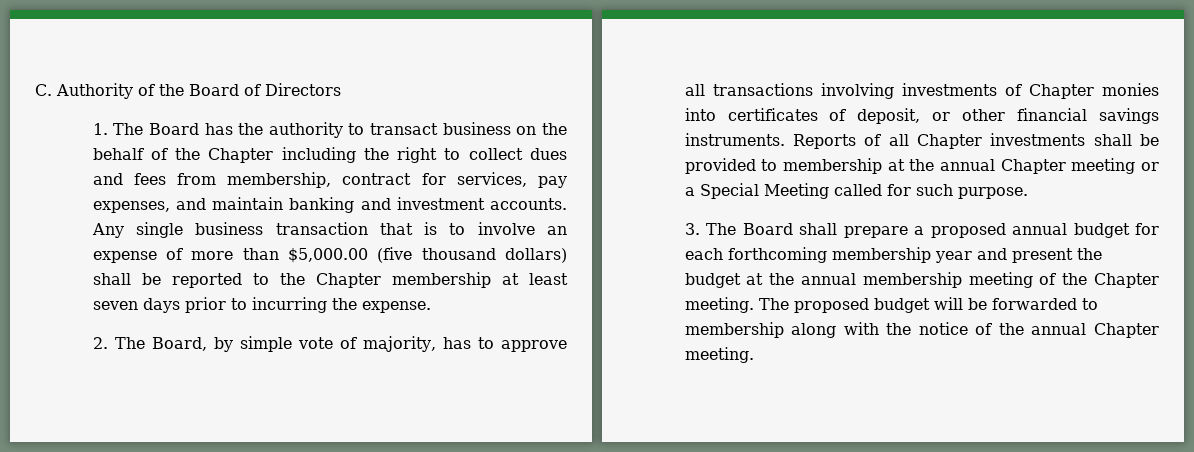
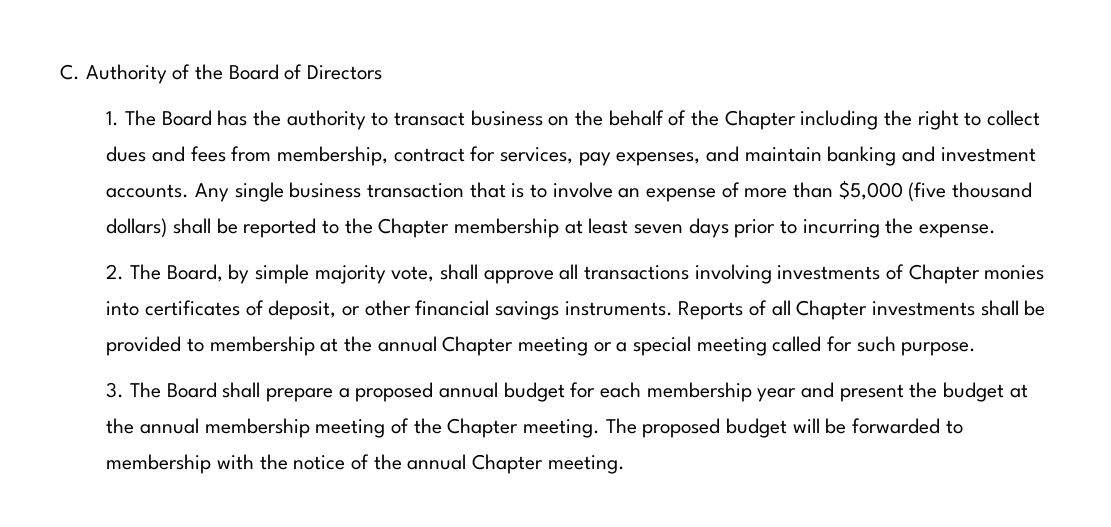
[288,248,369,263] $5,000.00 -> [838,180,903,200] $5,000
[297,336,494,352] vote of majority, has to -> [314,264,479,284] majority vote, shall
[699,183,829,199] Special Meeting -> [633,336,767,356] special meeting
[727,247,827,263] forthcoming -> (642, 390) none
[791,323,837,338] along -> (212, 464) none

